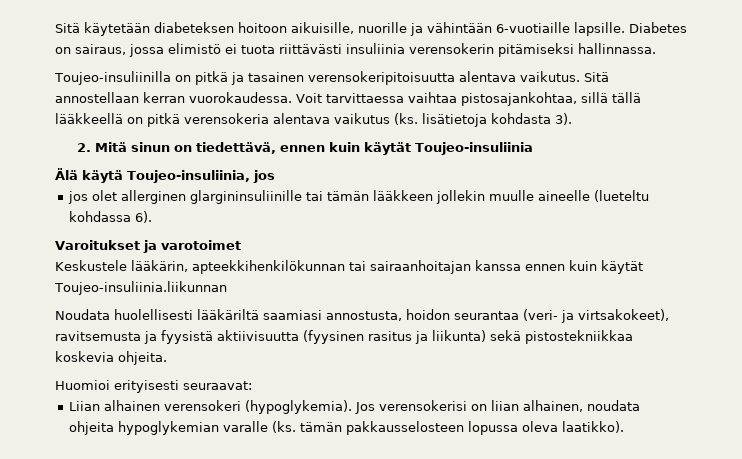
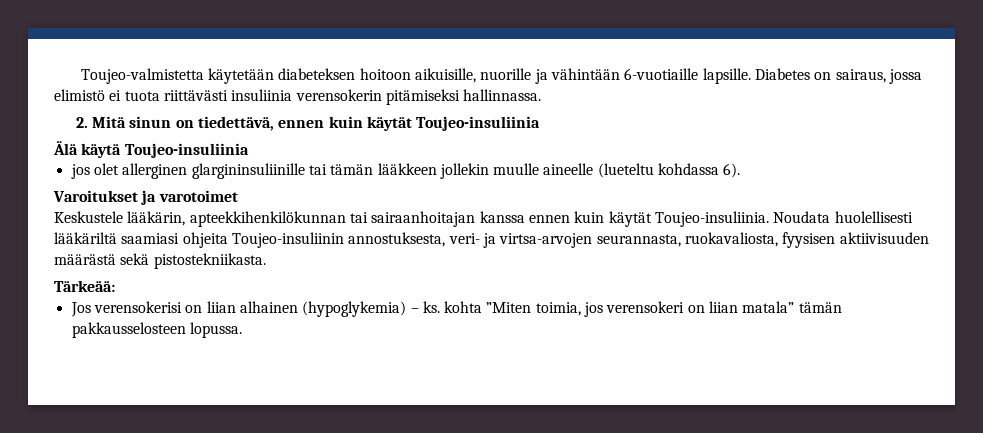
[55,23,80,33] Sitä -> [80,68,204,84] Toujeo-valmistetta
[54,71,609,85] [55,92,641,106] [55,113,572,127] // Toujeo-insuliinilla on pitkä ja tasainen verensokeripitoisuutta alentava vaikutus. Sitä annostellaan kerran vuorokaudessa. Voit tarvittaessa vaihtaa pistosajankohtaa, sillä tällä lääkkeellä on pitkä verensokeria alentava vaikutus (ks. lisätietoja kohdasta 3). -> (542, 95) none
[127,170,275,183] Toujeo-insuliinia, jos -> [124,143,249,158] Toujeo-insuliinia
[54,281,227,295] Toujeo-insuliinia.liikunnan // -> [654,211,769,227] Toujeo-insuliinia.
[326,309,669,323] [55,330,633,344] [55,351,167,365] [55,380,252,393] [68,400,640,414] [68,421,624,435] annostusta, hoidon seurantaa (veri- ja virtsakokeet), ravitsemusta ja fyysistä aktiivisuutta (fyysinen rasitus ja liikunta) sekä pistostekniikkaa koskevia ohjeita. // Huomioi erityisesti seuraavat: // Liian alhainen verensokeri (hypoglykemia). Jos verensokerisi on liian alhainen, noudata ohjeita hypoglykemian varalle (ks. tämän pakkausselosteen lopussa oleva laatikko). -> [182,232,929,248] [54,253,266,269] [54,280,115,292] [70,301,842,317] [71,322,242,338] ohjeita Toujeo-insuliinin annostuksesta, veri- ja virtsa-arvojen seurannasta, ruokavaliosta, fyysisen aktiivisuuden määrästä sekä pistostekniikasta. // Tärkeää: // Jos verensokerisi on liian alhainen (hypoglykemia) – ks. kohta ”Miten toimia, jos verensokeri on liian matala” tämän pakkausselosteen lopussa.

